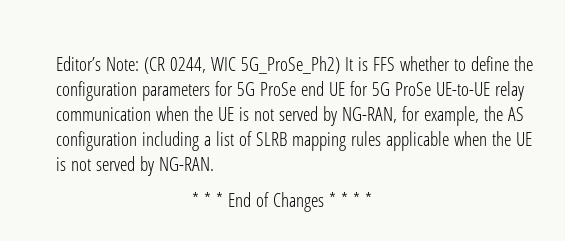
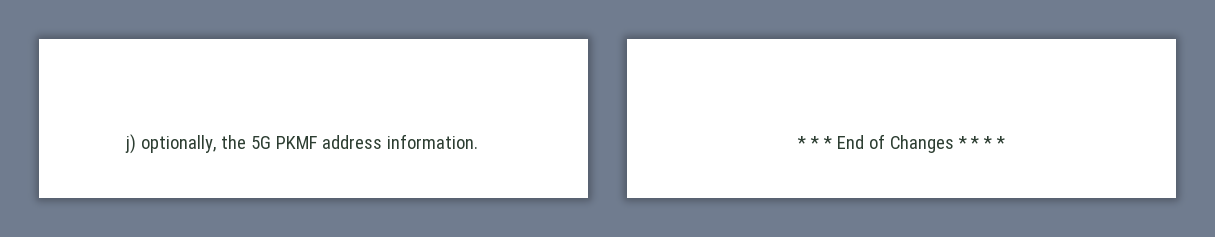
[55,56,533,74] [55,81,524,101] [55,106,524,126] [55,131,532,151] [55,156,214,176] Editor’s Note: (CR 0244, WIC 5G_ProSe_Ph2) It is FFS whether to define the configuration parameters for 5G ProSe end UE for 5G ProSe UE-to-UE relay communication when the UE is not served by NG-RAN, for example, the AS configuration including a list of SLRB mapping rules applicable when the UE is not served by NG-RAN. -> [125,134,479,154] j) optionally, the 5G PKMF address information.

